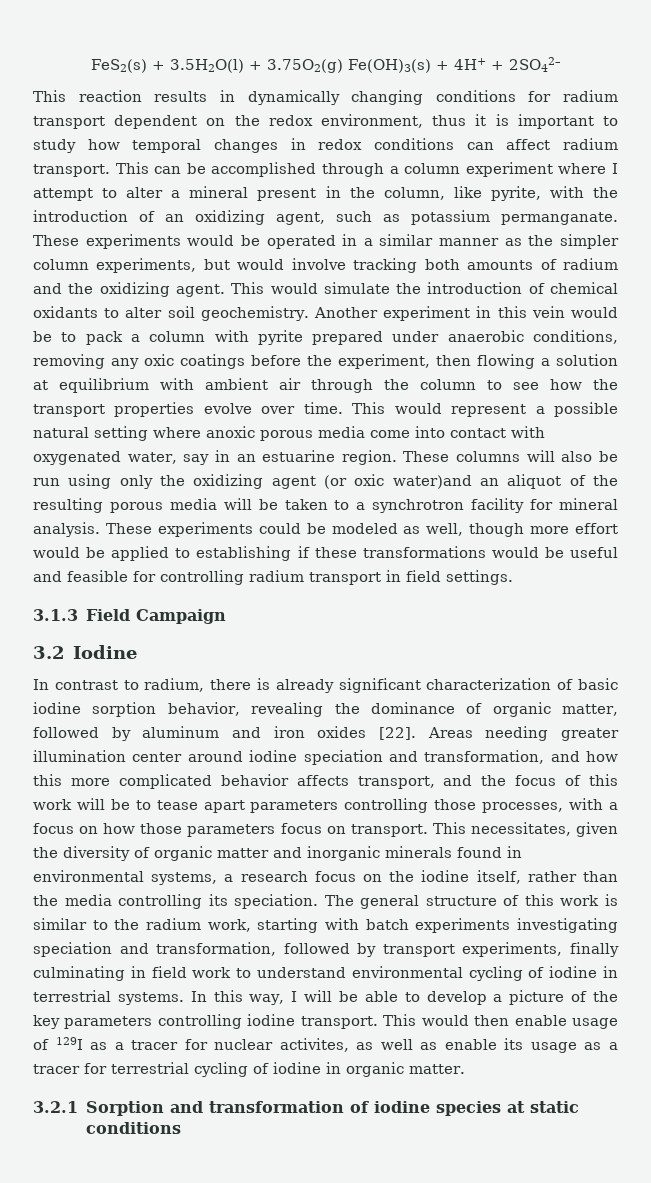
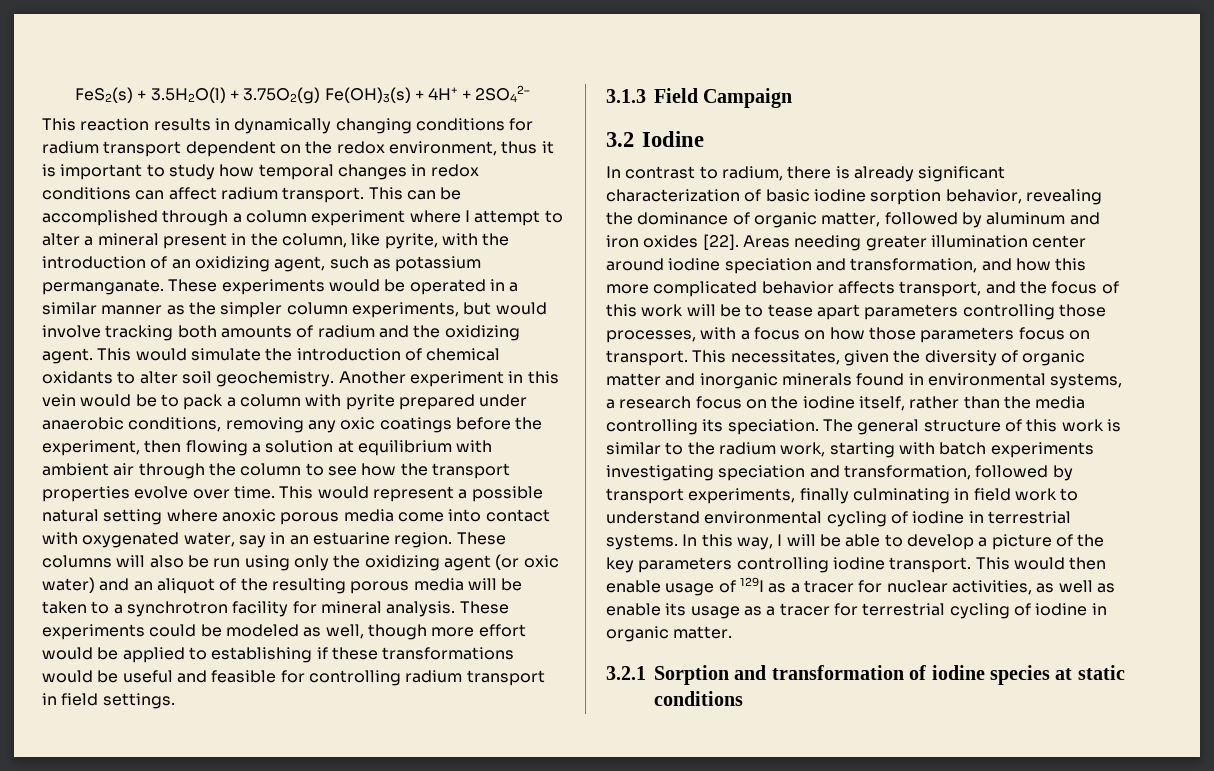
[392,475,472,489] water)and -> [42,577,130,593] water) and
[279,1038,349,1052] activites, -> [951,580,1032,595] activities,

